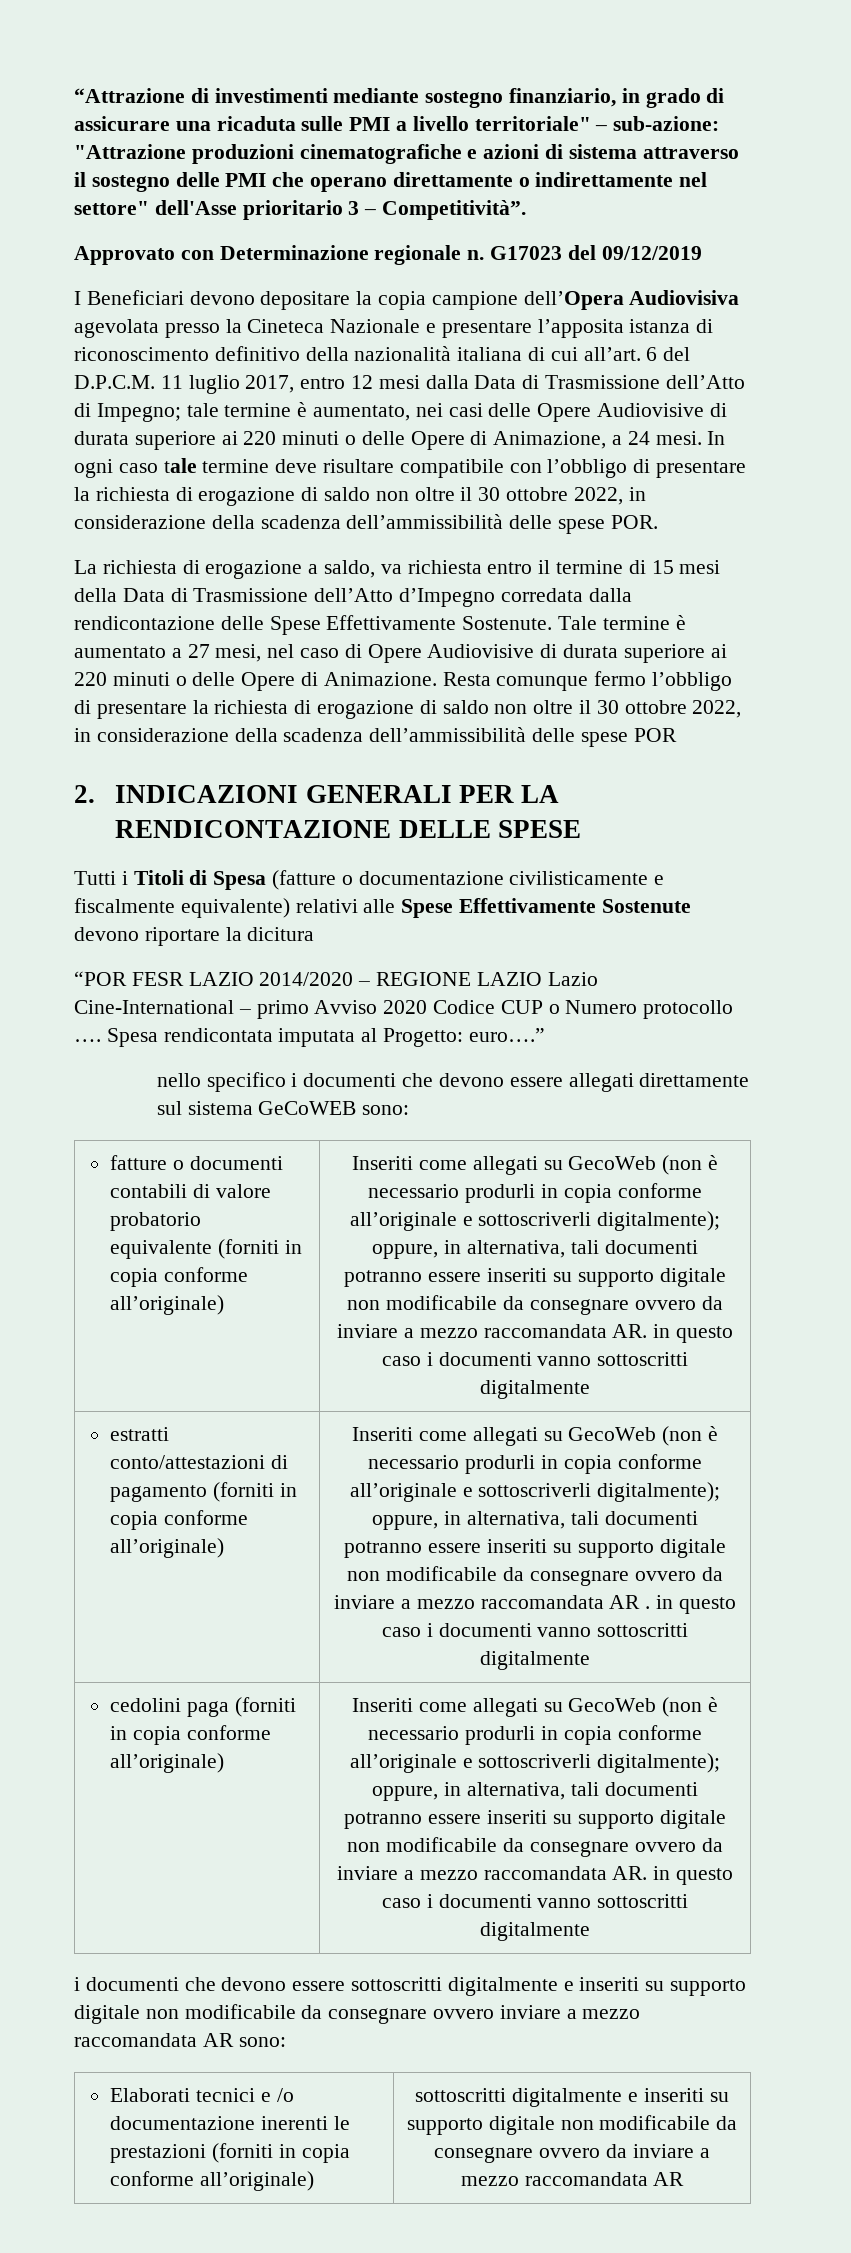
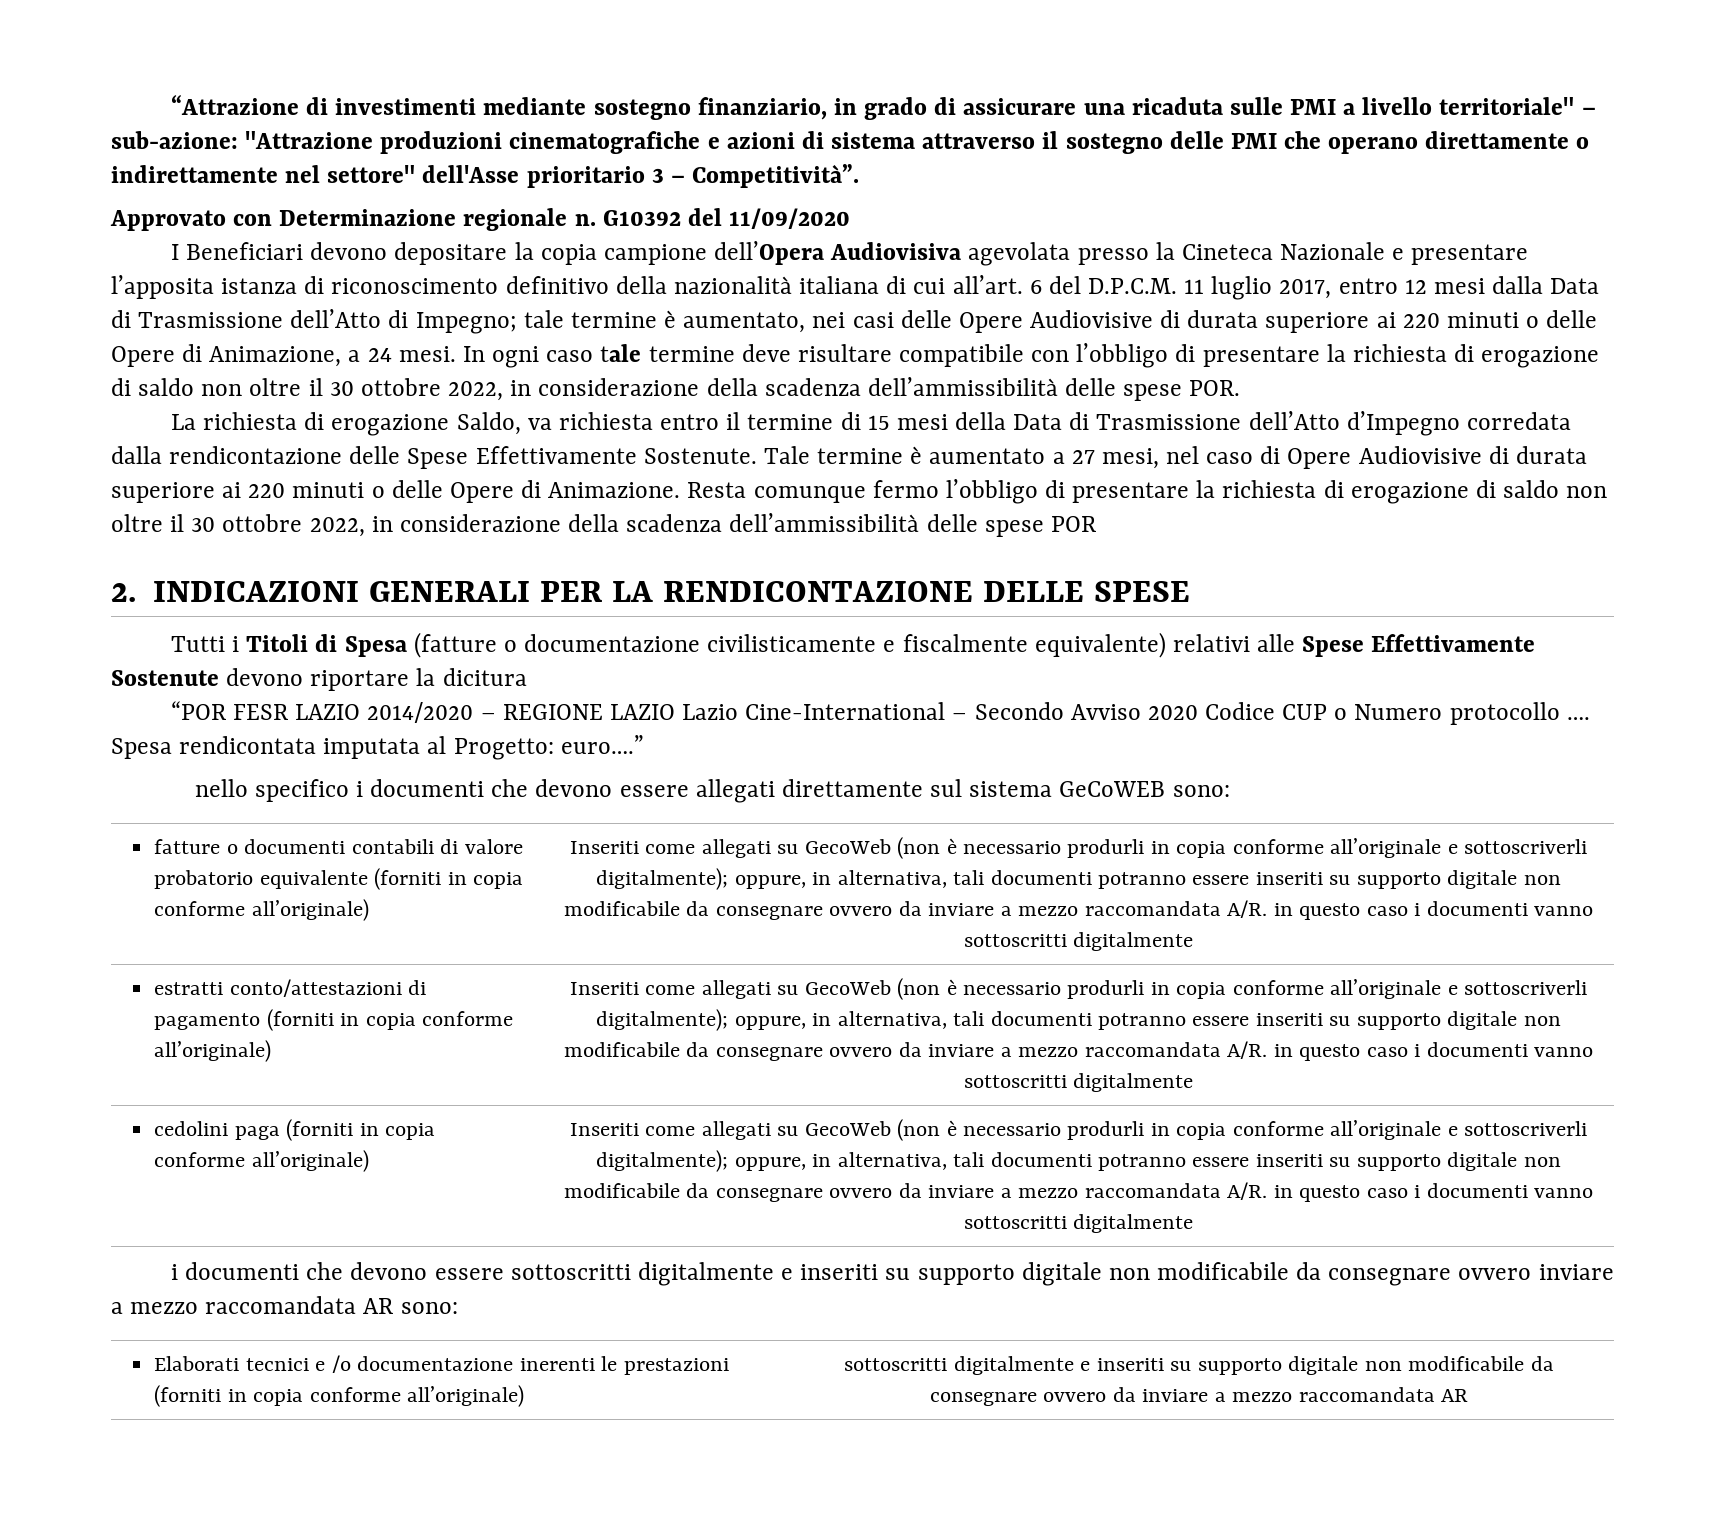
[490,245,702,260] G17023 del 09/12/2019 -> [602,208,851,229] G10392 del 11/09/2020
[308,560,376,578] a saldo, -> [456,412,521,435] Saldo,
[256,1000,309,1019] primo -> [974,702,1064,720] Secondo
[612,1324,648,1338] AR. -> [1227,900,1268,918] A/R.
[609,1595,651,1609] AR . -> [1227,1041,1268,1059] A/R.
[612,1866,648,1880] AR. -> [1227,1182,1268,1200] A/R.

